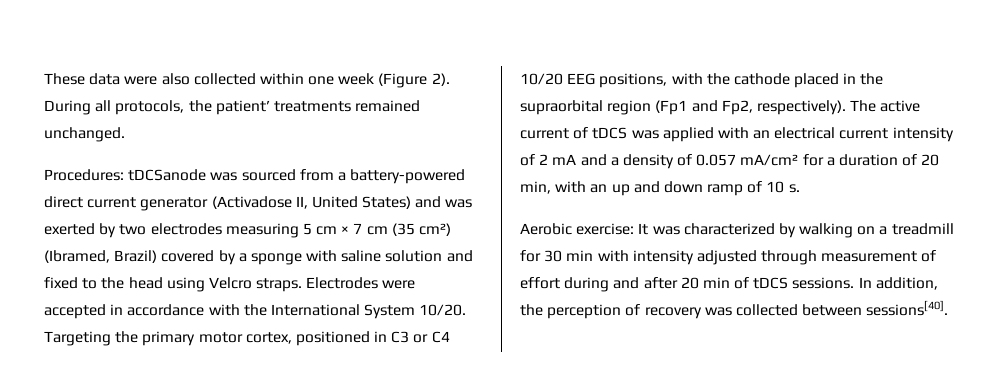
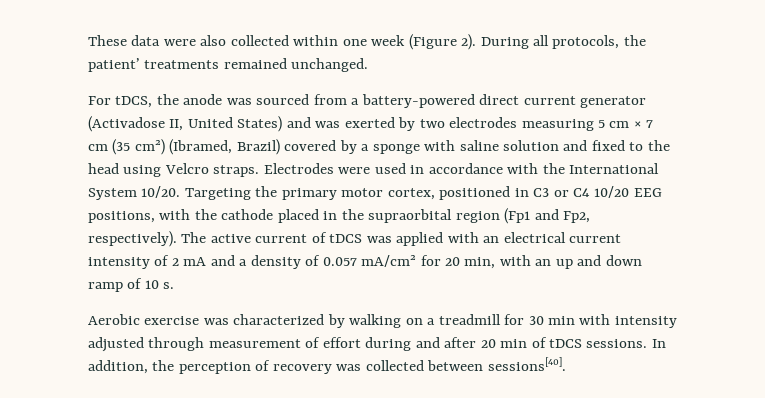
[44,169,207,181] Procedures: tDCSanode -> [88,94,223,108] For tDCS, the anode
[44,304,106,319] accepted -> [374,163,406,174] used
[826,154,918,166] a duration of -> (441, 260) none
[576,223,649,235] exercise: It -> [144,316,200,325] exercise

